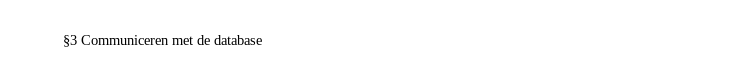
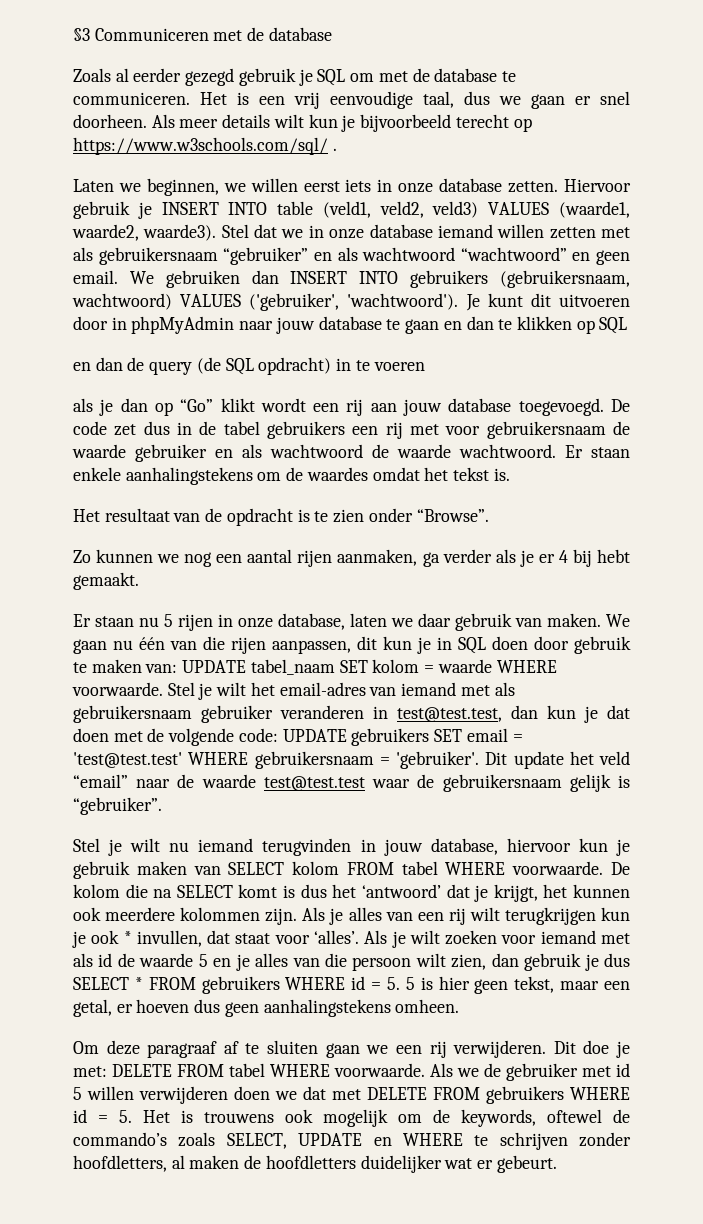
(262, 40) none -> [73,68,516,86] [73,91,630,109] [73,114,532,132] [73,137,337,155] [73,178,632,196] [73,201,630,219] [72,224,631,241] [73,247,630,265] [73,270,630,288] [72,293,631,311] [73,316,628,334] [73,357,425,375] [73,398,631,416] [73,421,630,439] [72,444,630,462] [73,467,510,485] [73,508,489,526] [73,549,630,567] [73,572,139,590] [73,613,630,631] [73,636,631,654] [73,659,557,675] [72,682,515,700] [73,705,630,723] [73,728,523,746] [73,751,630,769] [73,774,630,792] [73,797,162,815] [73,838,630,856] [73,861,630,879] [73,884,631,902] [73,907,630,925] [72,930,630,948] [73,953,630,971] [73,976,630,994] [73,999,460,1017] [73,1040,631,1058] [73,1063,630,1081] [73,1086,630,1104] [73,1109,630,1127] [73,1132,631,1150] [73,1155,557,1173] // Zoals al eerder gezegd gebruik je SQL om met de database te communiceren. Het is een vrij eenvoudige taal, dus we gaan er snel doorheen. Als meer details wilt kun je bijvoorbeeld terecht op https://www.w3schools.com/sql/ . // Laten we beginnen, we willen eerst iets in onze database zetten. Hiervoor gebruik je INSERT INTO table (veld1, veld2, veld3) VALUES (waarde1, waarde2, waarde3). Stel dat we in onze database iemand willen zetten met als gebruikersnaam “gebruiker” en als wachtwoord “wachtwoord” en geen email. We gebruiken dan INSERT INTO gebruikers (gebruikersnaam, wachtwoord) VALUES ('gebruiker', 'wachtwoord'). Je kunt dit uitvoeren door in phpMyAdmin naar jouw database te gaan en dan te klikken op SQL // en dan de query (de SQL opdracht) in te voeren // als je dan op “Go” klikt wordt een rij aan jouw database toegevoegd. De code zet dus in de tabel gebruikers een rij met voor gebruikersnaam de waarde gebruiker en als wachtwoord de waarde wachtwoord. Er staan enkele aanhalingstekens om de waardes omdat het tekst is. // Het resultaat van de opdracht is te zien onder “Browse”. // Zo kunnen we nog een aantal rijen aanmaken, ga verder als je er 4 bij hebt gemaakt. // Er staan nu 5 rijen in onze database, laten we daar gebruik van maken. We gaan nu één van die rijen aanpassen, dit kun je in SQL doen door gebruik te maken van: UPDATE tabel_naam SET kolom = waarde WHERE voorwaarde. Stel je wilt het email-adres van iemand met als gebruikersnaam gebruiker veranderen in test@test.test, dan kun je dat doen met de volgende code: UPDATE gebruikers SET email = 'test@test.test' WHERE gebruikersnaam = 'gebruiker'. Dit update het veld “email” naar de waarde test@test.test waar de gebruikersnaam gelijk is “gebruiker”. // Stel je wilt nu iemand terugvinden in jouw database, hiervoor kun je gebruik maken van SELECT kolom FROM tabel WHERE voorwaarde. De kolom die na SELECT komt is dus het ‘antwoord’ dat je krijgt, het kunnen ook meerdere kolommen zijn. Als je alles van een rij wilt terugkrijgen kun je ook * invullen, dat staat voor ‘alles’. Als je wilt zoeken voor iemand met als id de waarde 5 en je alles van die persoon wilt zien, dan gebruik je dus SELECT * FROM gebruikers WHERE id = 5. 5 is hier geen tekst, maar een getal, er hoeven dus geen aanhalingstekens omheen. // Om deze paragraaf af te sluiten gaan we een rij verwijderen. Dit doe je met: DELETE FROM tabel WHERE voorwaarde. Als we de gebruiker met id 5 willen verwijderen doen we dat met DELETE FROM gebruikers WHERE id = 5. Het is trouwens ook mogelijk om de keywords, oftewel de commando’s zoals SELECT, UPDATE en WHERE te schrijven zonder hoofdletters, al maken de hoofdletters duidelijker wat er gebeurt.

